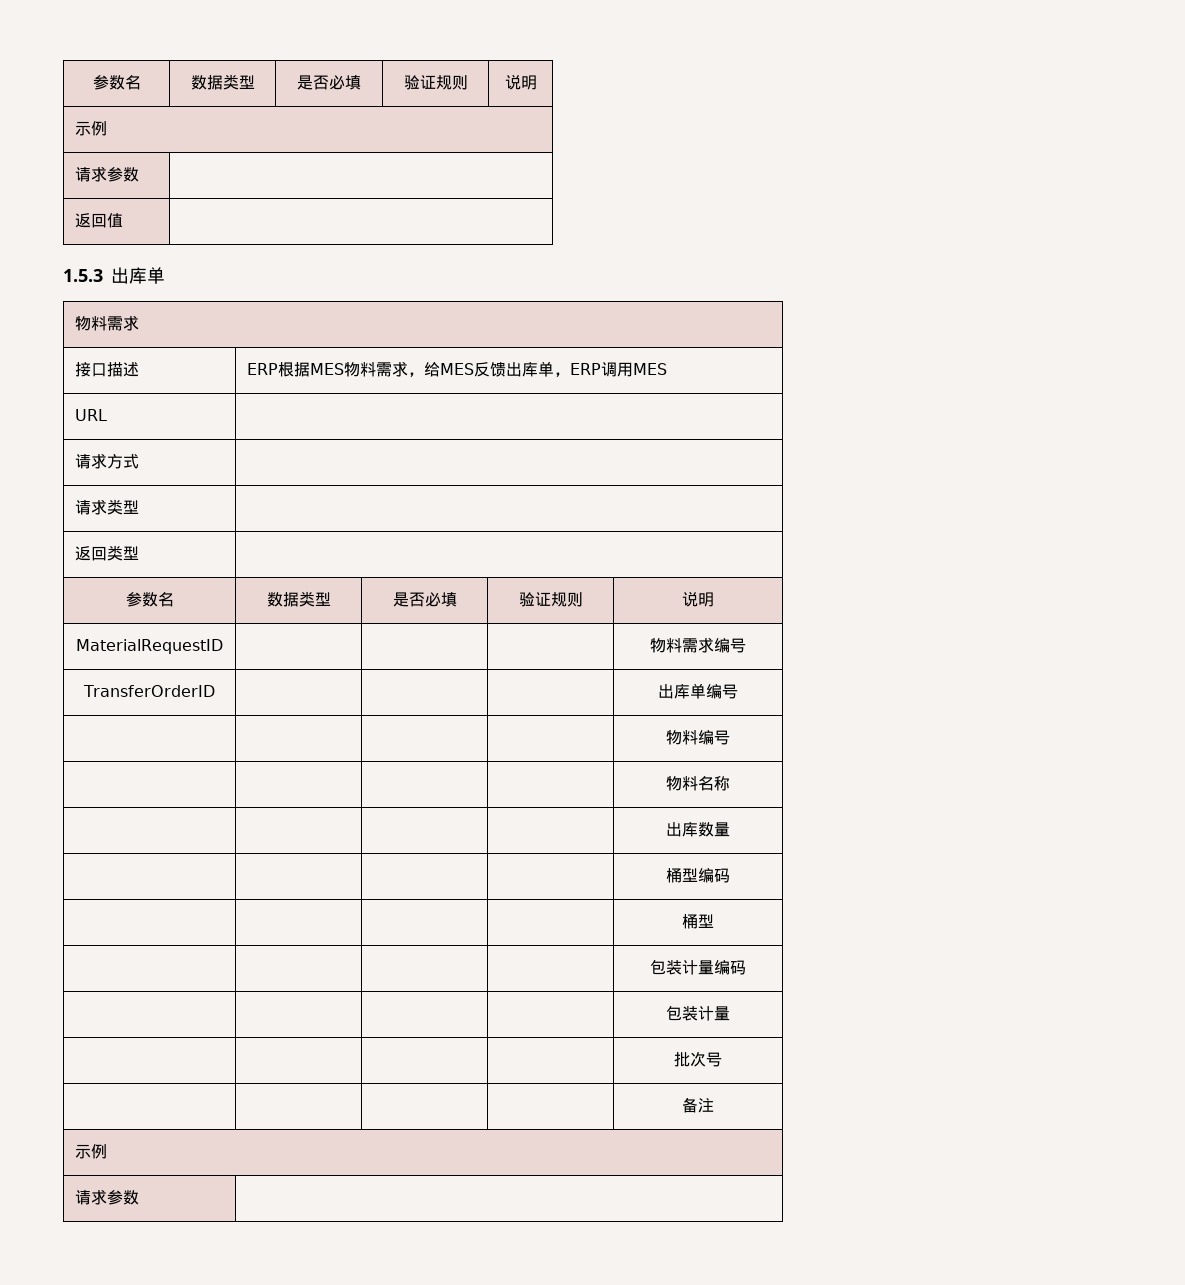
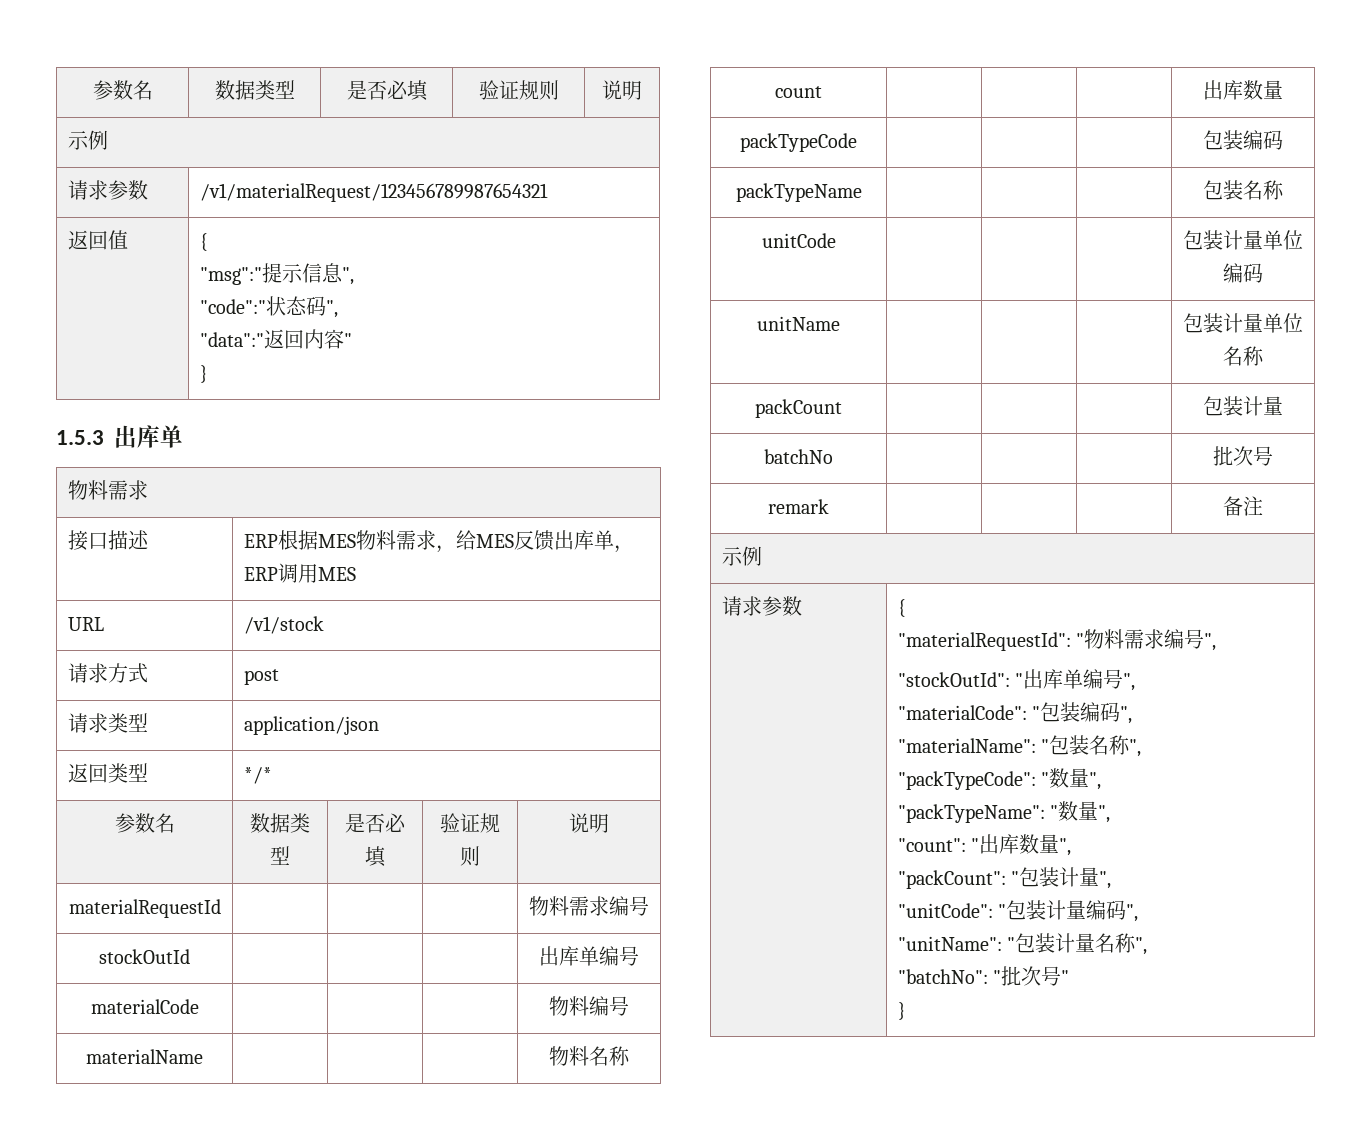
(140, 174) none -> [199,183,548,202] /v1/materialRequest/123456789987654321
(124, 220) none -> [199,233,208,251] [199,263,354,285] [199,296,338,318] [199,329,352,349] [199,365,208,383] { // "msg":"提示信息", // "code":"状态码", // "data":"返回内容" // }
(108, 415) none -> [243,616,324,634] /v1/stock
(140, 461) none -> [243,669,279,685] post
(140, 507) none -> [243,716,379,735] application/json
[125,592,174,607] [266,591,331,607] [392,592,457,607] [518,592,583,607] [682,591,714,607] [76,639,223,654] // 参数名 | 数据类型 | 是否必填 | 验证规则 | 说明 // MaterialRequestID -> [243,767,272,784] [114,813,175,833] [250,813,310,833] [270,846,290,865] [344,813,406,833] [364,846,387,867] [439,813,500,833] [459,846,480,866] [569,813,609,833] [68,899,221,918] */* // 参数名 | 数据类型 | 是否必填 | 验证规则 | 说明 // materialRequestId
[82,685,216,697] TransferOrderID -> [99,949,190,964] stockOutId
(738, 691) none -> [90,999,199,1014] materialCode
(730, 737) none -> [86,1049,203,1064] materialName
(730, 783) none -> [775,86,822,98] count
[666,868,730,883] [682,914,714,929] [650,959,746,975] | | | | 桶型编码 // | | | | 桶型 // | | | | 包装计量编码 // -> [740,133,857,152] [1203,130,1283,150] [735,183,862,202] [1203,180,1284,200] [761,233,836,248] [1183,230,1303,250] [1223,263,1263,283] [757,316,840,331] [1183,313,1303,333] [1223,346,1264,366] [755,399,842,418] packTypeCode | | | | 包装编码 // packTypeName | | | | 包装名称 // unitCode | | | | 包装计量单位编码 // unitName | | | | 包装计量单位名称 // packCount
(730, 1013) none -> [764,449,833,464] batchNo
(722, 1059) none -> [768,499,829,514] remark
(140, 1197) none -> [897,599,906,617] [897,629,1217,651] [897,669,1136,691] [897,702,1133,724] [897,735,1142,757] [897,768,1102,790] [897,801,1111,823] [897,834,1072,856] [897,867,1112,889] [897,900,1139,922] [897,933,1148,955] [897,966,1070,986] [897,1002,906,1020] { // "materialRequestId": "物料需求编号", // "stockOutId": "出库单编号", // "materialCode": "包装编码", // "materialName": "包装名称", // "packTypeCode": "数量", // "packTypeName": "数量", // "count": "出库数量", // "packCount": "包装计量", // "unitCode": "包装计量编码", // "unitName": "包装计量名称", // "batchNo": "批次号" // }

